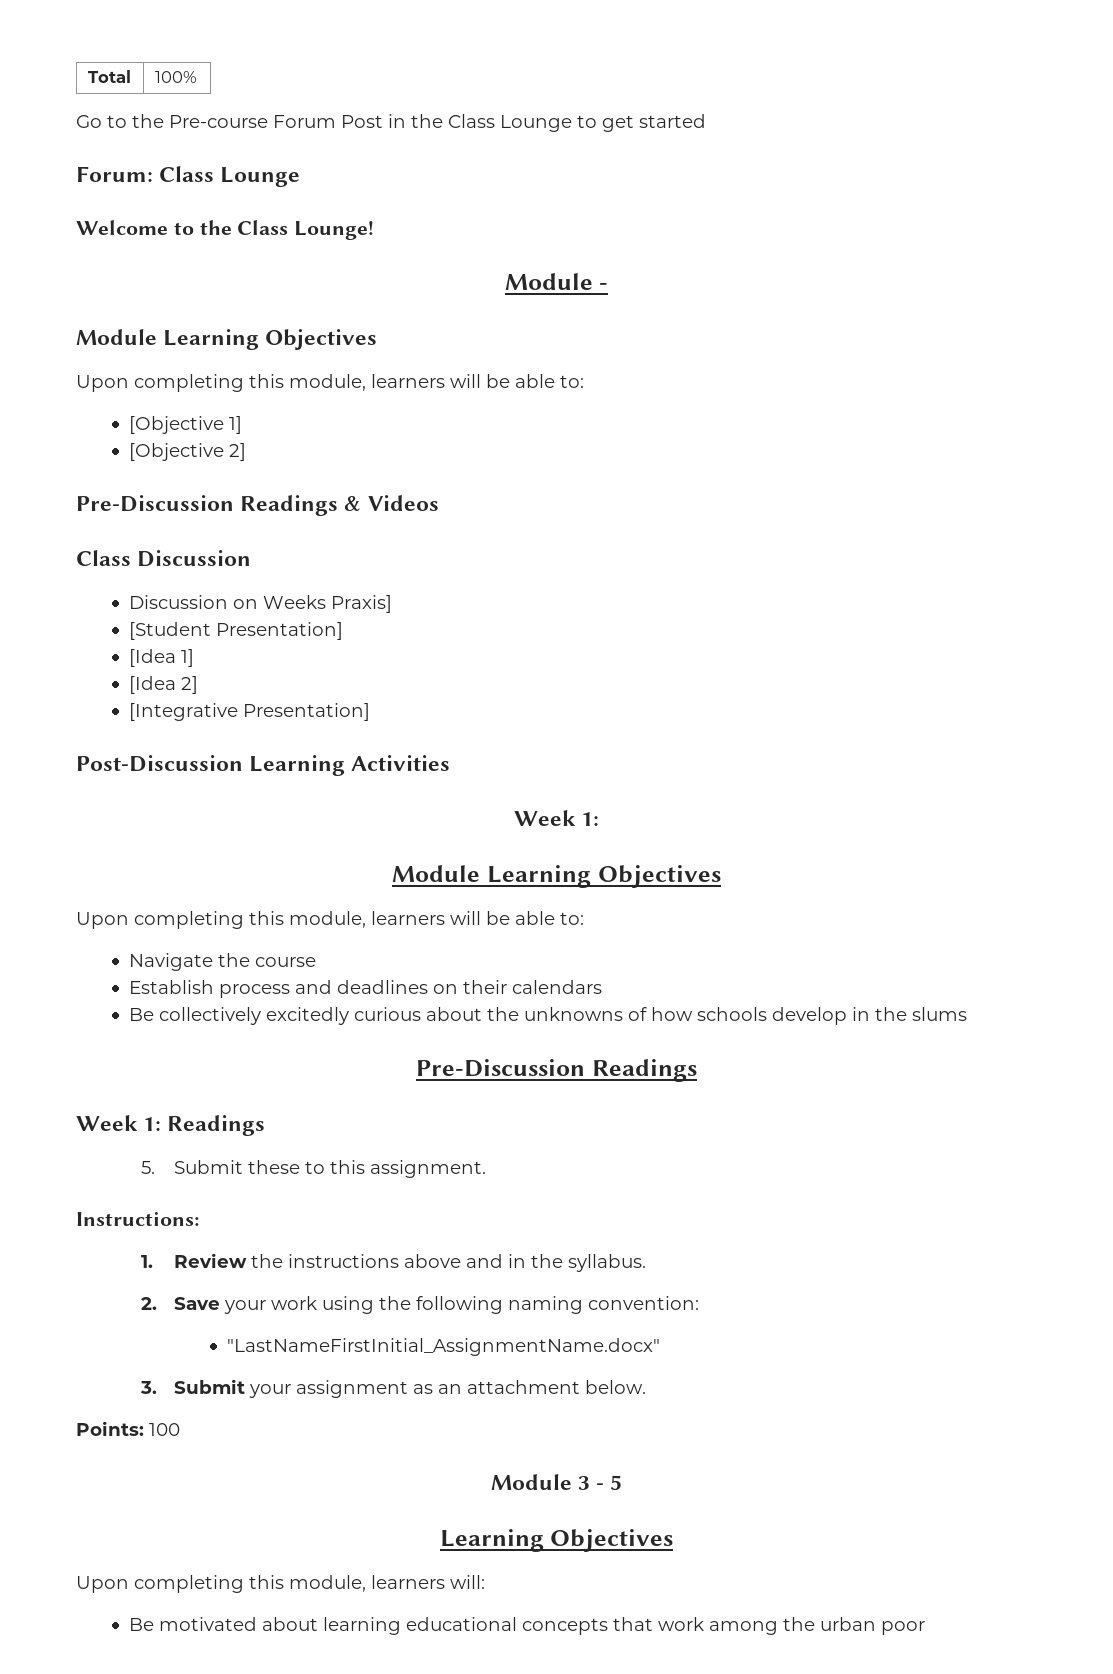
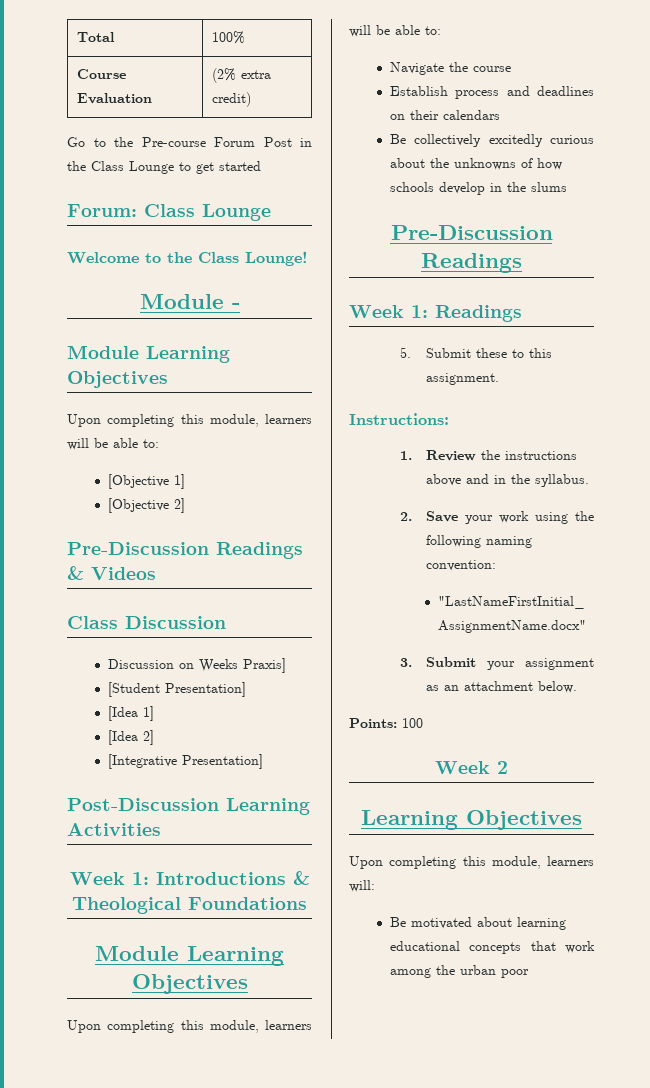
(197, 77) none -> [77,69,127,79] [77,93,153,104] [212,68,272,83] [212,92,252,107] // Course Evaluation | (2% extra credit)
(600, 819) none -> [155,871,310,885] [72,897,307,914] Introductions & Theological Foundations
[490,1474,623,1490] Module 3 - 5 -> [435,761,508,774] Week 2

